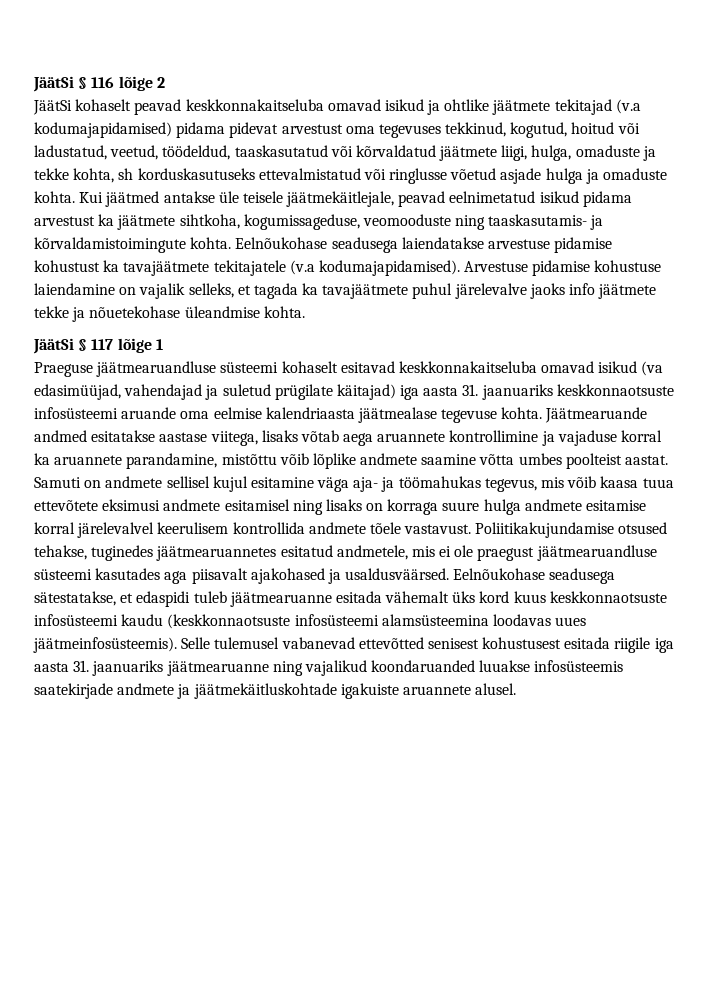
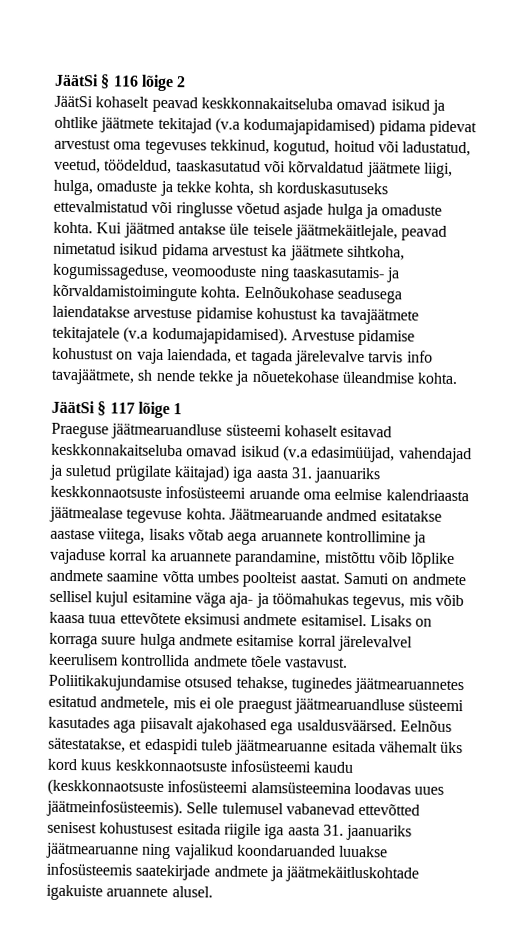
[449,191,536,203] eelnimetatud -> [53,242,116,255] nimetatud
[594,260,662,272] [34,283,657,299] kohustuse laiendamine on vajalik selleks, et tagada ka tavajäätmete puhul järelevalve jaoks info jäätmete -> [52,347,433,367] [51,368,196,385] kohustust on vaja laiendada, et tagada järelevalve tarvis info tavajäätmete, sh nende
[641,361,664,376] (va -> [282,445,308,462] (v.a
[224,499,362,515] esitamisel ning lisaks -> [300,614,412,627] esitamisel. Lisaks
[327,568,616,584] ja usaldusväärsed. Eelnõukohase seadusega -> [270,719,452,735] ega usaldusväärsed. Eelnõus

